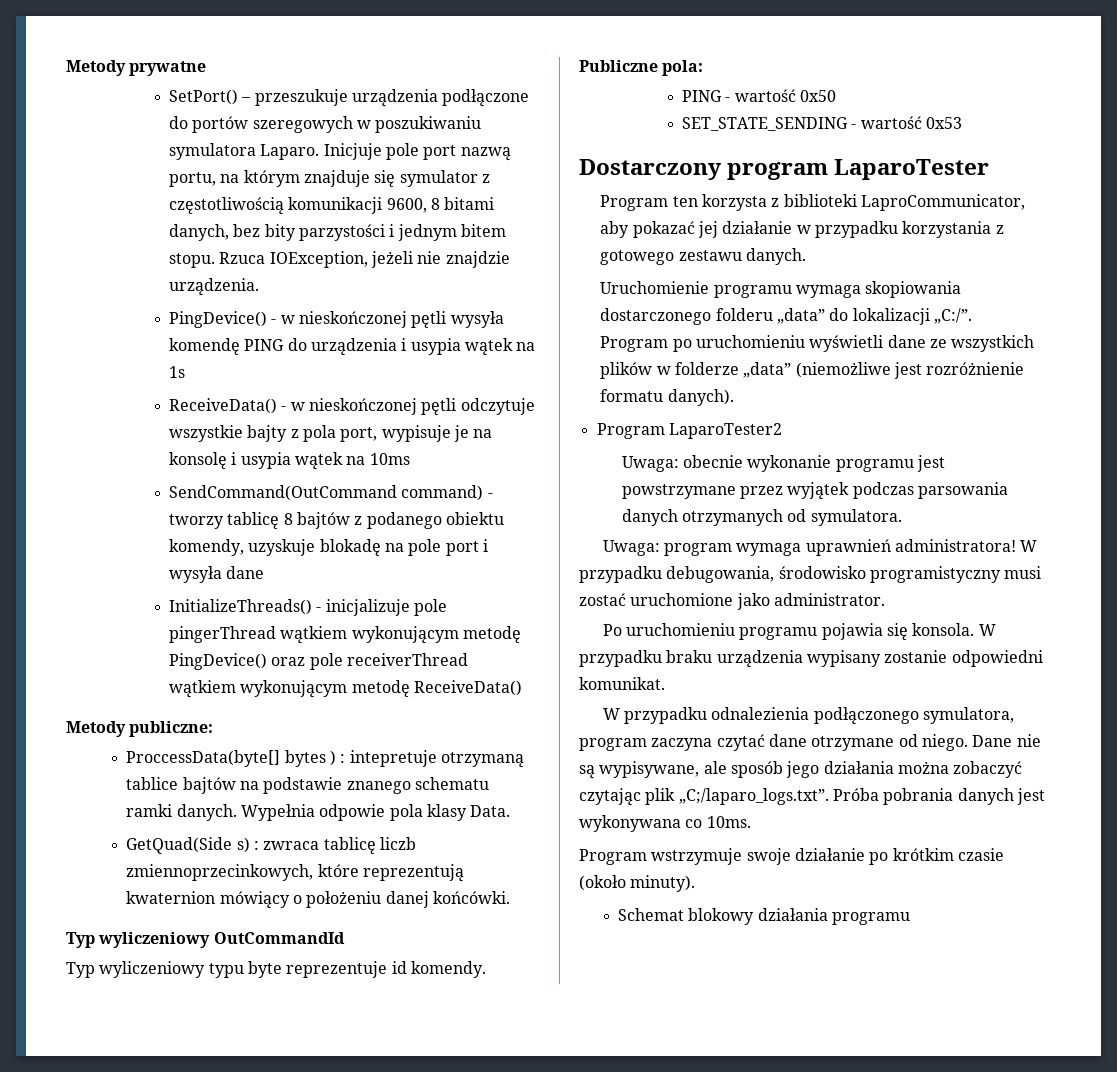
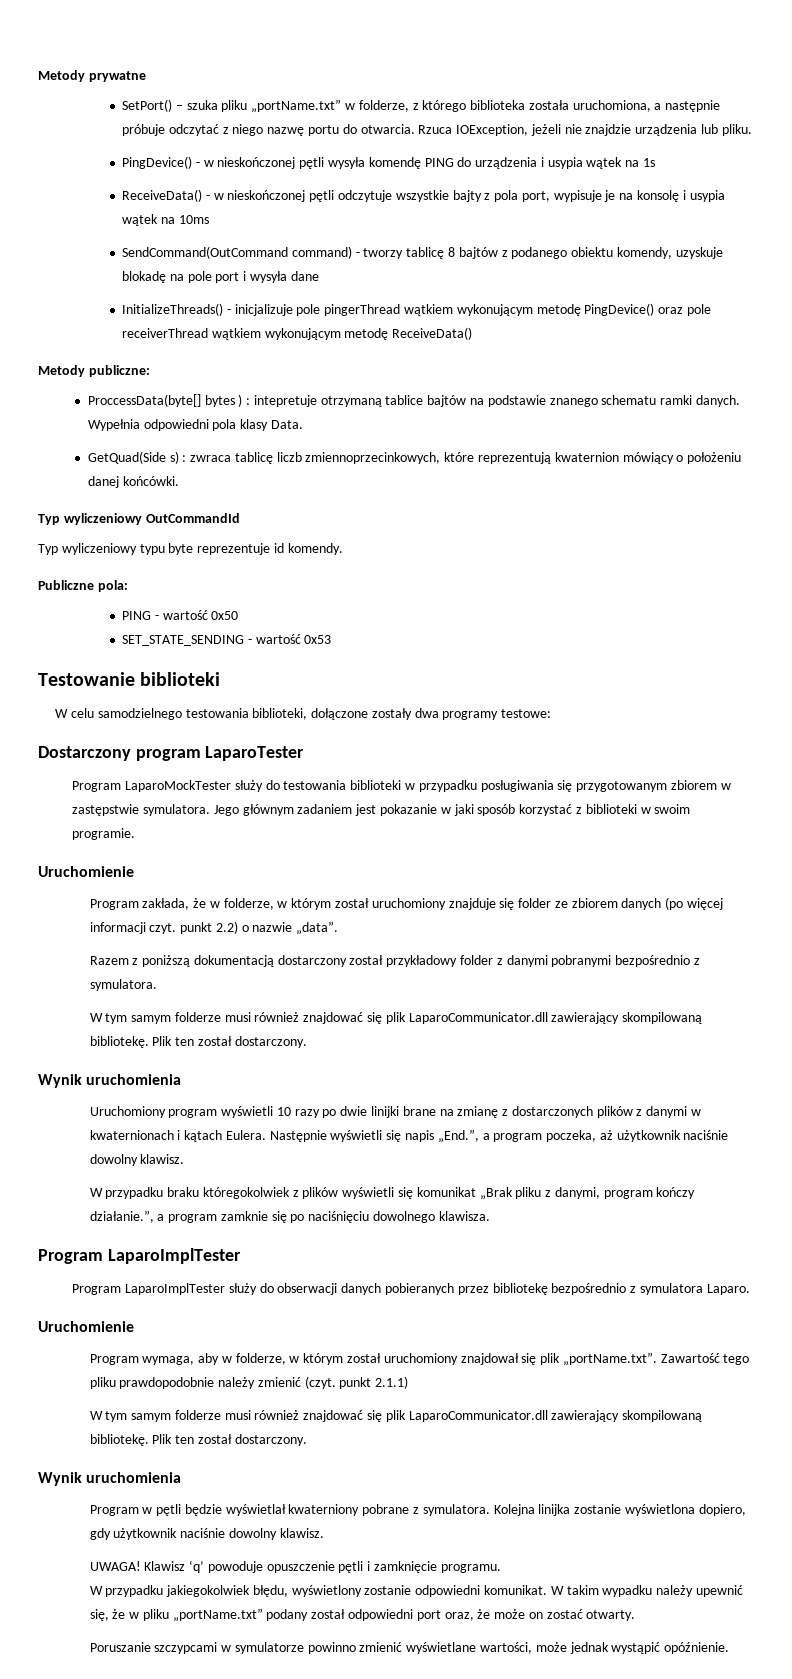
[254,89,530,107] [169,116,482,133] [169,143,511,161] [169,170,491,187] [169,197,495,215] [169,224,507,241] [169,253,216,268] przeszukuje urządzenia podłączone do portów szeregowych w poszukiwaniu symulatora Laparo. Inicjuje pole port nazwą portu, na którym znajduje się symulator z częstotliwością komunikacji 9600, 8 bitami danych, bez bity parzystości i jednym bitem stopu. -> [186,99,721,113] [122,124,415,136] szuka pliku „portName.txt” w folderze, z którego biblioteka została uruchomiona, a następnie próbuje odczytać z niego nazwę portu do otwarcia.
[169,278,260,296] urządzenia. -> [635,124,752,136] urządzenia lub pliku.
[319,804,386,821] odpowie -> [143,419,209,431] odpowiedni
[579,159,990,180] [600,194,1025,211] [600,221,1004,238] [600,248,807,265] [600,281,962,298] [600,308,972,325] [600,335,1035,352] [600,362,1025,379] [600,389,734,406] [596,423,782,439] [621,455,946,472] [621,482,1009,500] [621,509,902,526] [602,539,1038,556] [579,566,1042,583] [579,593,885,610] [602,623,996,640] [579,650,1043,668] [579,677,665,690] [602,707,1014,725] [579,734,1041,751] [579,761,1023,779] [579,788,1045,806] [579,815,751,832] [579,848,1004,865] [579,875,696,892] [617,908,910,925] Dostarczony program LaparoTester // Program ten korzysta z biblioteki LaproCommunicator, aby pokazać jej działanie w przypadku korzystania z gotowego zestawu danych. // Uruchomienie programu wymaga skopiowania dostarczonego folderu „data” do lokalizacji „C:/”. // Program po uruchomieniu wyświetli dane ze wszystkich plików w folderze „data” (niemożliwe jest rozróżnienie formatu danych). // Program LaparoTester2 // Uwaga: obecnie wykonanie programu jest powstrzymane przez wyjątek podczas parsowania danych otrzymanych od symulatora. // Uwaga: program wymaga uprawnień administratora! W przypadku debugowania, środowisko programistyczny musi zostać uruchomione jako administrator. // Po uruchomieniu programu pojawia się konsola. W przypadku braku urządzenia wypisany zostanie odpowiedni komunikat. // W przypadku odnalezienia podłączonego symulatora, program zaczyna czytać dane otrzymane od niego. Dane nie są wypisywane, ale sposób jego działania można zobaczyć czytając plik „C;/laparo_logs.txt”. Próba pobrania danych jest wykonywana co 10ms. // Program wstrzymuje swoje działanie po krótkim czasie (około minuty). // Schemat blokowy działania programu -> [38,672,221,686] [55,708,552,720] [38,746,305,761] [72,780,731,792] [72,804,691,816] [72,828,136,840] [38,866,134,877] [89,897,724,910] [89,921,339,935] [89,955,700,967] [89,979,157,991] [89,1012,703,1024] [89,1036,307,1048] [38,1074,182,1088] [89,1106,702,1118] [89,1129,729,1143] [89,1154,185,1166] [89,1187,696,1200] [89,1210,490,1223] [38,1248,241,1264] [72,1283,750,1295] [38,1321,134,1332] [89,1352,750,1366] [89,1376,409,1389] [89,1410,703,1422] [89,1434,307,1446] [38,1472,182,1486] [89,1504,746,1516] [89,1528,324,1540] [89,1560,501,1573] [89,1585,743,1597] [89,1608,636,1622] [89,1642,730,1654] Testowanie biblioteki // W celu samodzielnego testowania biblioteki, dołączone zostały dwa programy testowe: // Dostarczony program LaparoTester // Program LaparoMockTester służy do testowania biblioteki w przypadku posługiwania się przygotowanym zbiorem w zastępstwie symulatora. Jego głównym zadaniem jest pokazanie w jaki sposób korzystać z biblioteki w swoim programie. // Uruchomienie // Program zakłada, że w folderze, w którym został uruchomiony znajduje się folder ze zbiorem danych (po więcej informacji czyt. punkt 2.2) o nazwie „data”. // Razem z poniższą dokumentacją dostarczony został przykładowy folder z danymi pobranymi bezpośrednio z symulatora. // W tym samym folderze musi również znajdować się plik LaparoCommunicator.dll zawierający skompilowaną bibliotekę. Plik ten został dostarczony. // Wynik uruchomienia // Uruchomiony program wyświetli 10 razy po dwie linijki brane na zmianę z dostarczonych plików z danymi w kwaternionach i kątach Eulera. Następnie wyświetli się napis „End.”, a program poczeka, aż użytkownik naciśnie dowolny klawisz. // W przypadku braku któregokolwiek z plików wyświetli się komunikat „Brak pliku z danymi, program kończy działanie.”, a program zamknie się po naciśnięciu dowolnego klawisza. // Program LaparoImplTester // Program LaparoImplTester służy do obserwacji danych pobieranych przez bibliotekę bezpośrednio z symulatora Laparo. // Uruchomienie // Program wymaga, aby w folderze, w którym został uruchomiony znajdował się plik „portName.txt”. Zawartość tego pliku prawdopodobnie należy zmienić (czyt. punkt 2.1.1) // W tym samym folderze musi również znajdować się plik LaparoCommunicator.dll zawierający skompilowaną bibliotekę. Plik ten został dostarczony. // Wynik uruchomienia // Program w pętli będzie wyświetlał kwaterniony pobrane z symulatora. Kolejna linijka zostanie wyświetlona dopiero, gdy użytkownik naciśnie dowolny klawisz. // UWAGA! Klawisz ‘q’ powoduje opuszczenie pętli i zamknięcie programu. // W przypadku jakiegokolwiek błędu, wyświetlony zostanie odpowiedni komunikat. W takim wypadku należy upewnić się, że w pliku „portName.txt” podany został odpowiedni port oraz, że może on zostać otwarty. // Poruszanie szczypcami w symulatorze powinno zmienić wyświetlane wartości, może jednak wystąpić opóźnienie.

